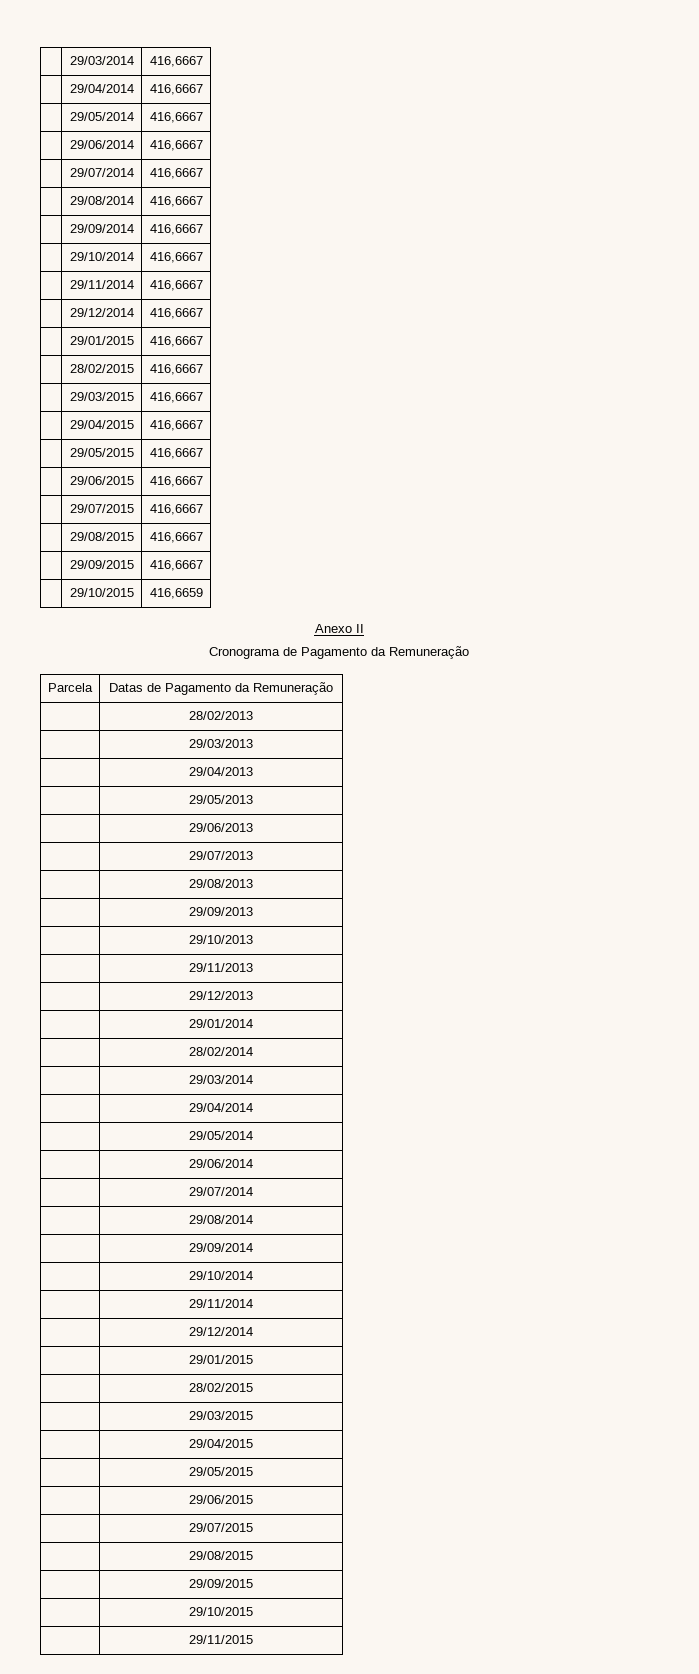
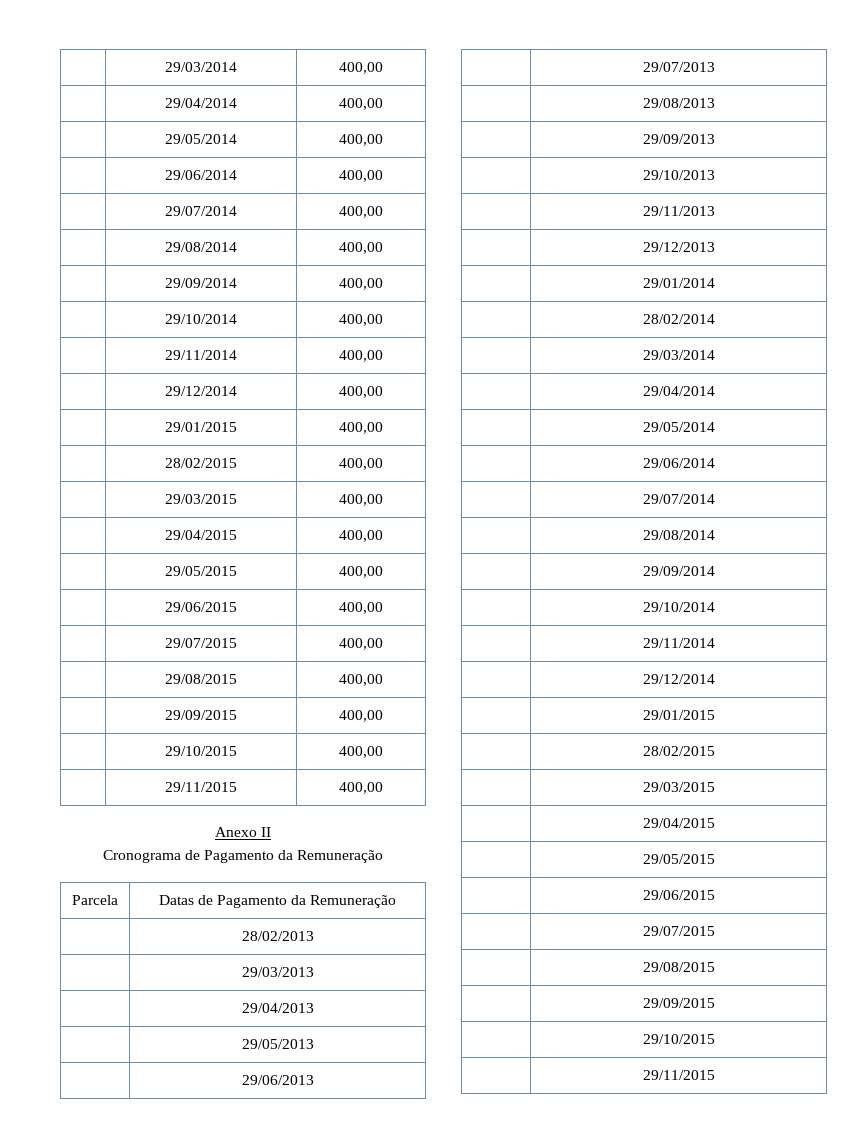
[149,56,203,67] 416,6667 -> [339,62,383,74] 400,00
[149,84,203,95] 416,6667 -> [339,98,383,110] 400,00
[149,112,203,123] 416,6667 -> [339,134,383,146] 400,00
[149,140,203,151] 416,6667 -> [339,170,383,182] 400,00
[149,168,203,179] 416,6667 -> [339,206,383,218] 400,00
[149,196,203,207] 416,6667 -> [339,242,383,254] 400,00
[149,224,203,235] 416,6667 -> [339,278,383,290] 400,00
[149,252,203,263] 416,6667 -> [339,314,383,326] 400,00
[149,280,203,291] 416,6667 -> [339,350,383,362] 400,00
[149,308,203,319] 416,6667 -> [339,386,383,398] 400,00
[149,336,203,347] 416,6667 -> [339,422,383,434] 400,00
[149,364,203,375] 416,6667 -> [339,458,383,470] 400,00
[149,392,203,403] 416,6667 -> [339,494,383,506] 400,00
[149,420,203,431] 416,6667 -> [339,530,383,542] 400,00
[149,448,203,459] 416,6667 -> [339,566,383,578] 400,00
[149,476,203,487] 416,6667 -> [339,602,383,614] 400,00
[149,504,203,515] 416,6667 -> [339,638,383,650] 400,00
[149,532,203,543] 416,6667 -> [339,674,383,686] 400,00
[149,560,203,571] 416,6667 -> [339,710,383,722] 400,00
[149,588,203,599] 416,6659 -> [339,746,383,758] [165,782,237,792] [339,782,383,794] 400,00 // | 29/11/2015 | 400,00

